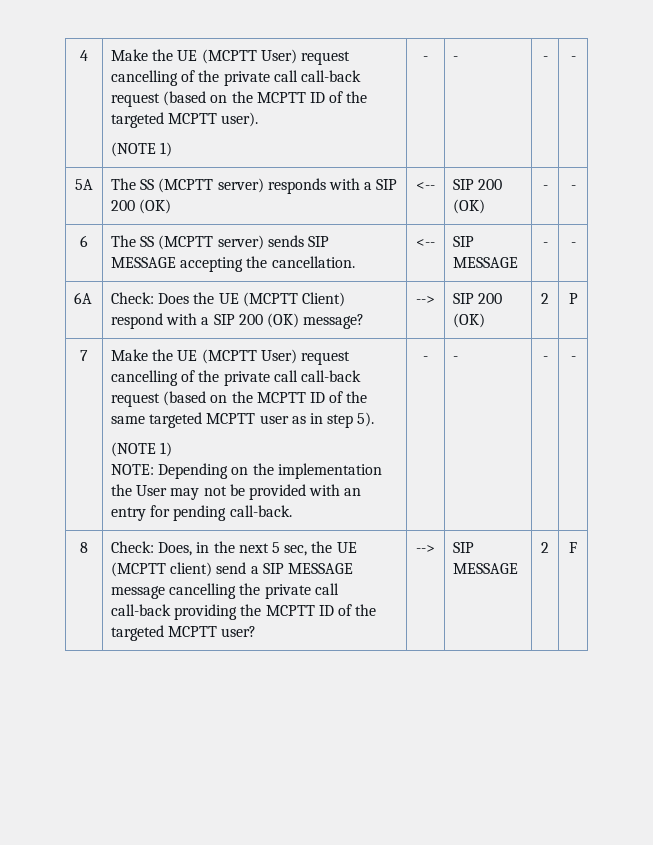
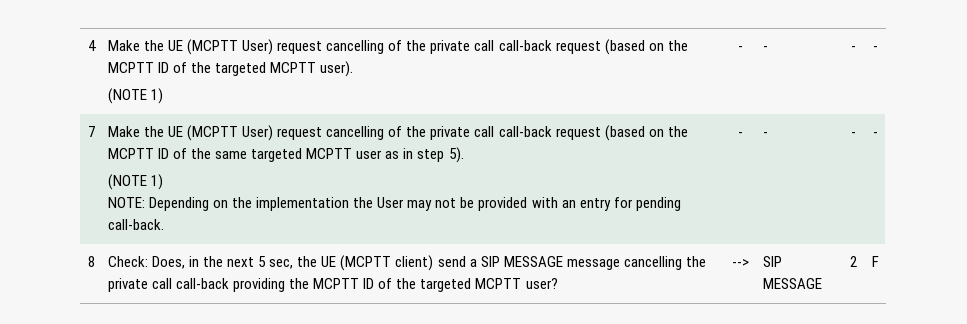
[75,179,93,190] [111,178,398,194] [111,199,172,214] [416,182,435,190] [453,179,503,190] [453,199,486,214] [542,185,548,190] [570,185,576,190] [80,235,88,247] [111,235,330,250] [111,256,355,272] [416,239,435,247] [453,236,475,247] [453,257,519,268] [542,242,548,247] [570,242,576,247] [74,292,93,304] [111,292,346,307] [111,313,365,329] [416,296,435,304] [453,293,503,304] [453,313,486,328] [541,293,549,304] [568,293,578,304] // 5A | The SS (MCPTT server) responds with a SIP 200 (OK) | <-- | SIP 200 (OK) | - | - // 6 | The SS (MCPTT server) sends SIP MESSAGE accepting the cancellation. | <-- | SIP MESSAGE | - | - // 6A | Check: Does the UE (MCPTT Client) respond with a SIP 200 (OK) message? | --> | SIP 200 (OK) | 2 | P -> (878, 48) none

